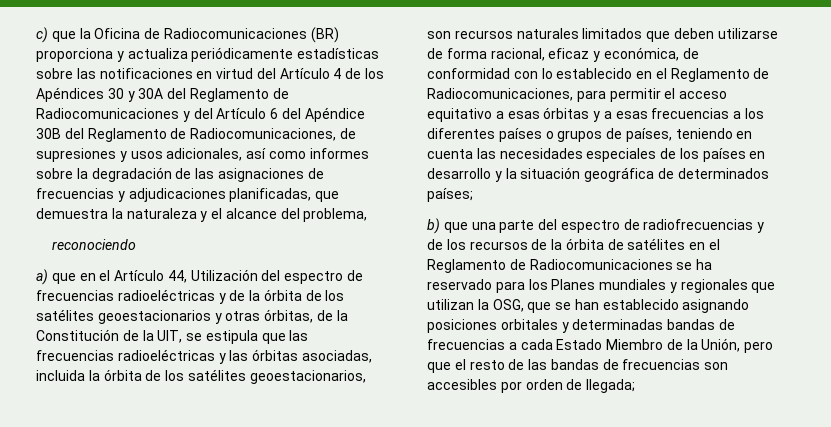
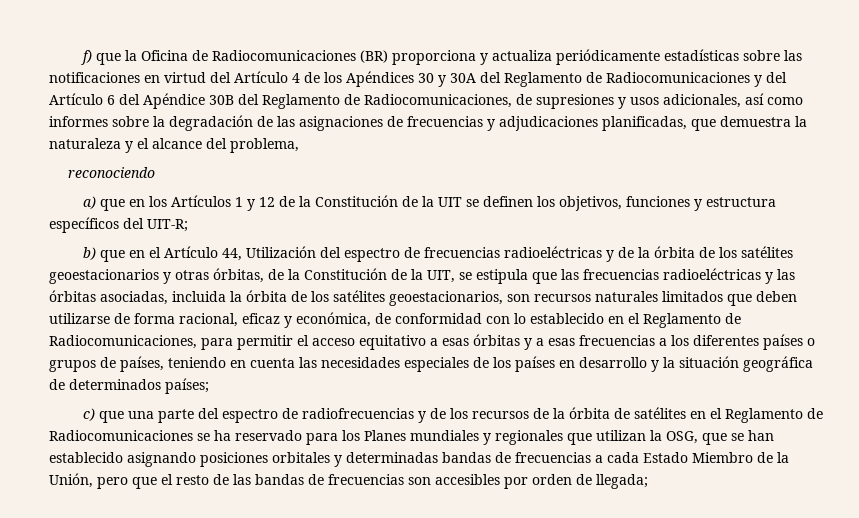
[36,27,48,43] c) -> [80,50,92,65] f)
(96, 277) none -> [148,195,776,211] [49,217,188,233] [82,247,145,262] los Artículos 1 y 12 de la Constitución de la UIT se definen los objetivos, funciones y estructura específicos del UIT-R; // b) que en
[427,218,440,234] b) -> [82,408,95,421] c)

